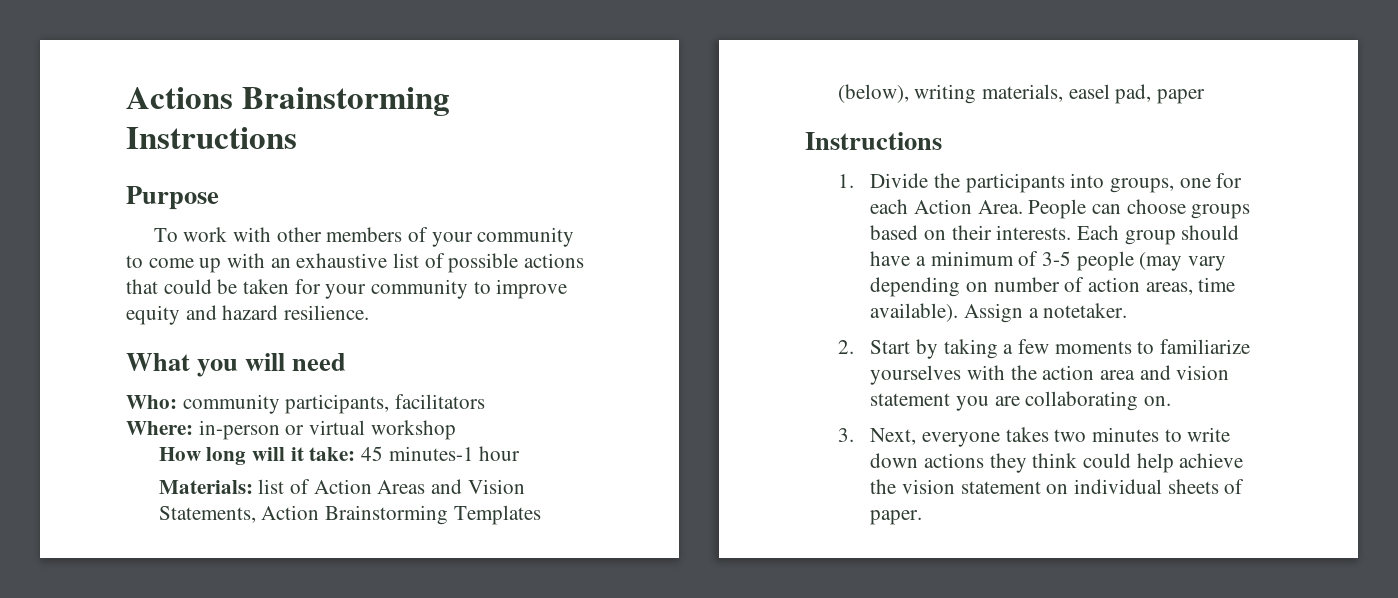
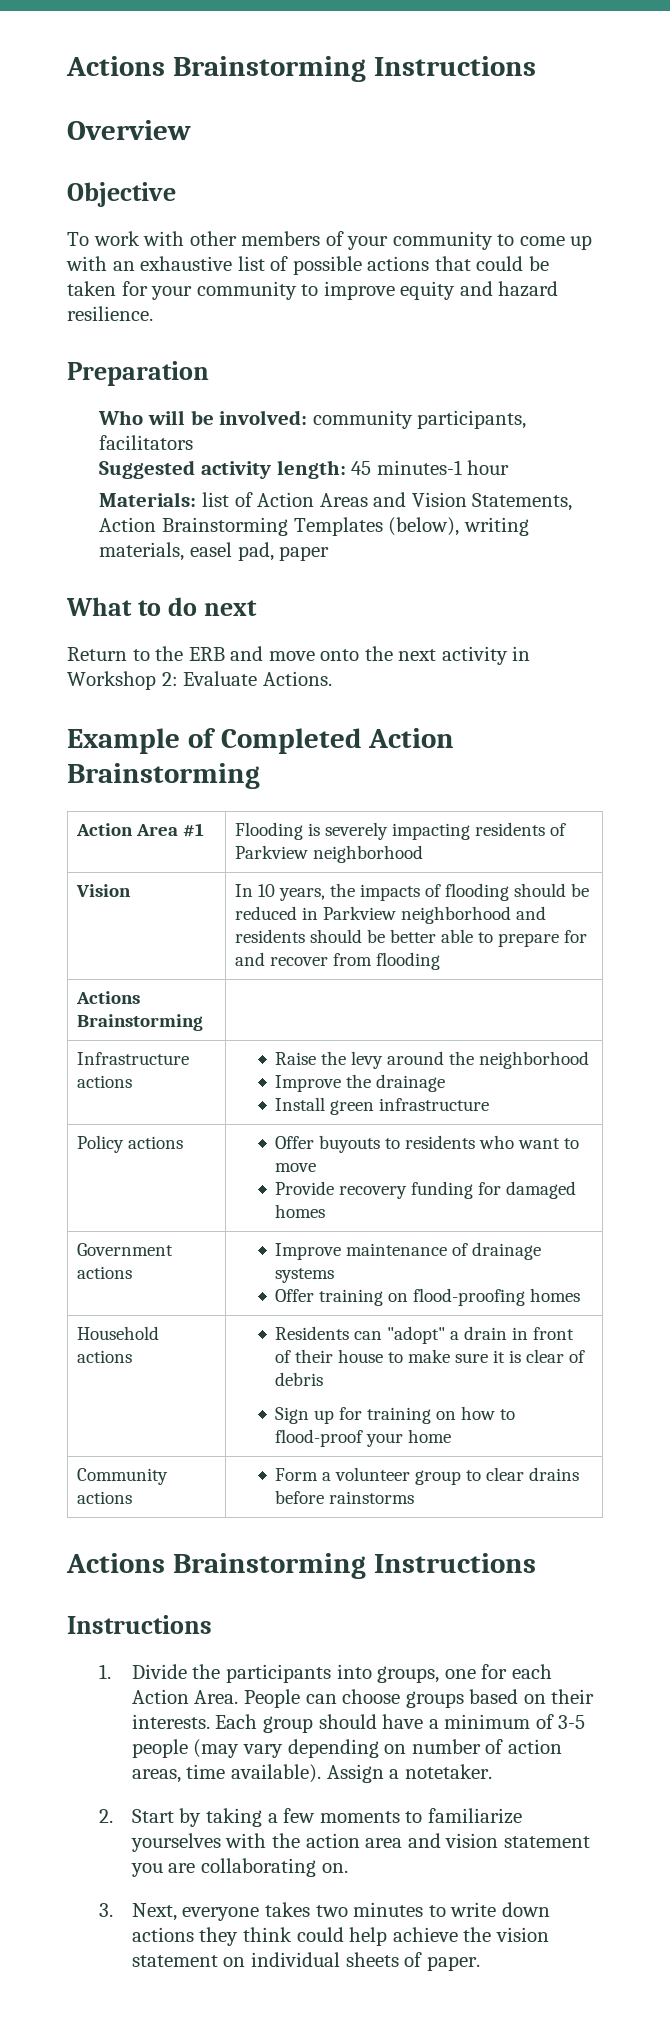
[126,87,450,116] [126,127,297,149] [126,186,219,210] Actions Brainstorming Instructions // Purpose -> [66,56,536,82] [67,120,191,140] [67,182,176,207] Actions Brainstorming Instructions // Overview // Objective
[126,353,347,377] [126,394,486,414] [126,420,456,440] [158,447,356,465] What you will need // Who: community participants, facilitators // Where: in-person or virtual workshop // How long will it take: -> [67,361,209,386] [98,410,527,429] [99,435,194,450] [99,460,346,479] Preparation // Who will be involved: community participants, facilitators // Suggested activity length:
(1205, 96) none -> [66,597,257,616] [67,646,531,665] [67,671,332,690] [67,728,455,754] [67,763,260,789] [76,823,205,837] [235,822,567,840] [235,845,424,863] [76,884,132,897] [235,883,590,901] [235,906,547,924] [235,929,588,947] [235,952,441,970] [76,991,141,1004] [77,1014,204,1031] [77,1052,190,1065] [77,1075,133,1088] [275,1051,590,1069] [275,1074,446,1092] [275,1097,490,1115] [77,1135,184,1153] [275,1135,580,1153] [275,1163,317,1172] [275,1181,577,1199] [275,1204,326,1218] [77,1243,174,1256] [77,1266,133,1279] [275,1242,542,1260] [275,1268,335,1283] [275,1288,581,1306] [77,1326,160,1340] [77,1350,133,1363] [275,1326,575,1344] [275,1349,586,1363] [275,1372,324,1386] [275,1406,516,1424] [275,1429,452,1447] [77,1468,169,1485] [77,1491,133,1504] [275,1467,580,1485] [275,1490,415,1504] [66,1553,536,1579] // What to do next // Return to the ERB and move onto the next activity in Workshop 2: Evaluate Actions. // Example of Completed Action Brainstorming // Action Area #1 | Flooding is severely impacting residents of Parkview neighborhood // Vision | In 10 years, the impacts of flooding should be reduced in Parkview neighborhood and residents should be better able to prepare for and recover from flooding // Actions Brainstorming | // Infrastructure actions | Raise the levy around the neighborhood // Improve the drainage // Install green infrastructure // Policy actions | Offer buyouts to residents who want to move // Provide recovery funding for damaged homes // Government actions | Improve maintenance of drainage systems // Offer training on flood-proofing homes // Household actions | Residents can "adopt" a drain in front of their house to make sure it is clear of debris // Sign up for training on how to flood-proof your home // Community actions | Form a volunteer group to clear drains before rainstorms // Actions Brainstorming Instructions

